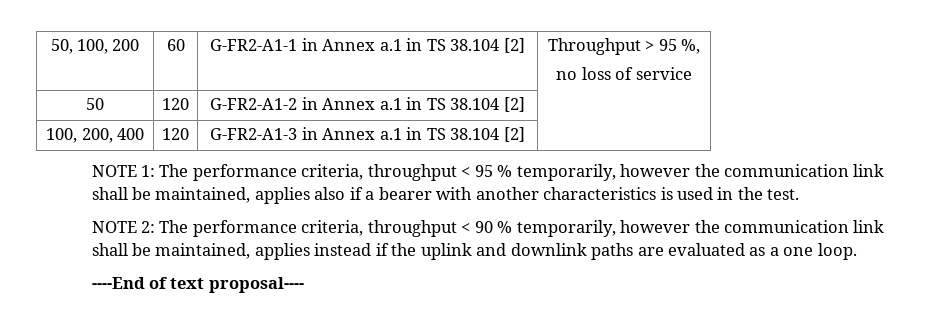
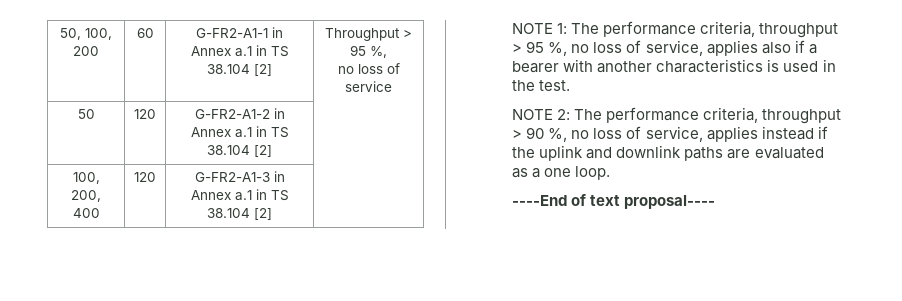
[461,164,885,181] [91,187,251,203] < 95 % temporarily, however the communication link shall be maintained, -> [512,40,703,56] > 95 %, no loss of service,
[461,220,885,237] [91,243,251,259] < 90 % temporarily, however the communication link shall be maintained, -> [512,126,703,142] > 90 %, no loss of service,

